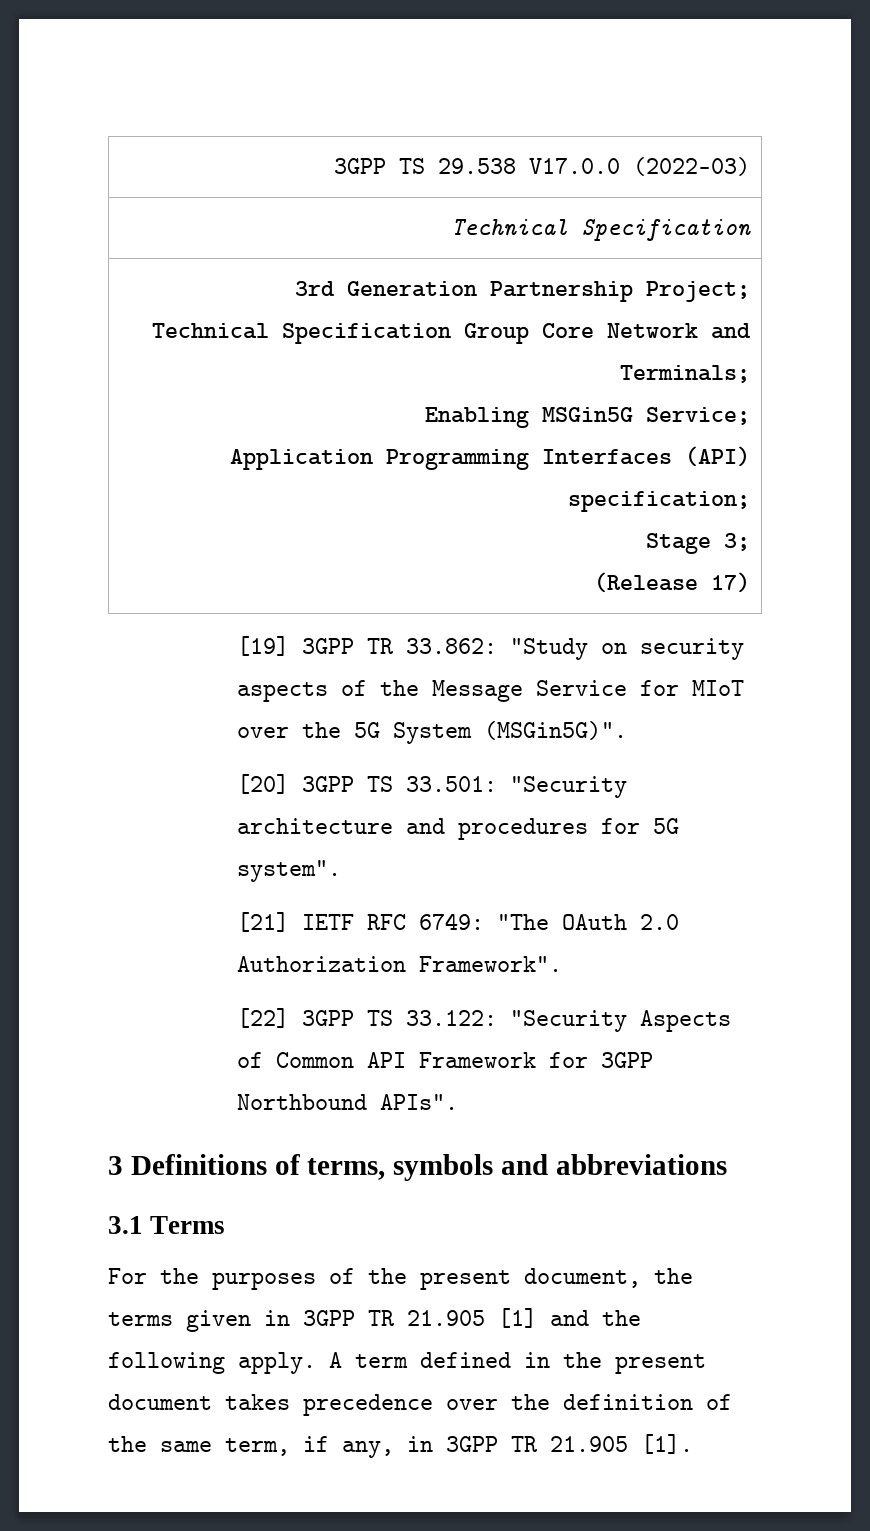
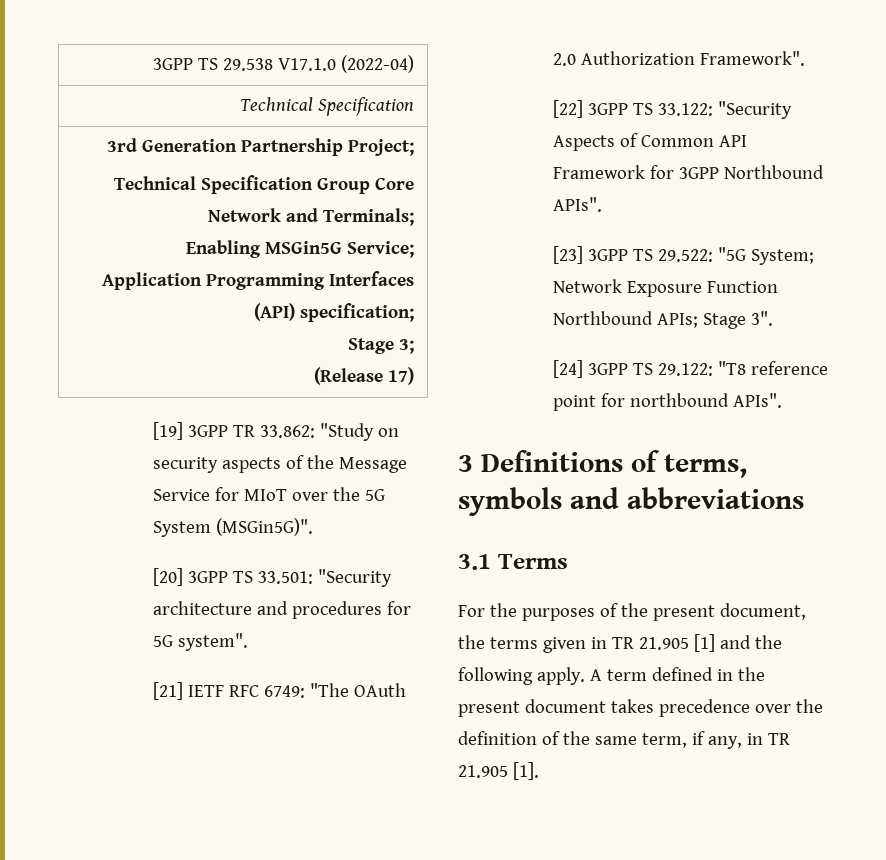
[529,157,751,176] V17.0.0 (2022-03) -> [277,55,414,73] V17.1.0 (2022-04)
(459, 1102) none -> [552,246,814,265] [552,279,778,297] [552,311,773,329] [552,360,828,378] [552,393,782,411] // [23] 3GPP TS 29.522: "5G System; Network Exposure Function Northbound APIs; Stage 3". // [24] 3GPP TS 29.122: "T8 reference point for northbound APIs".
[303,1310,355,1326] 3GPP -> (607, 643) none
[446,1436,498,1452] 3GPP -> (763, 739) none

